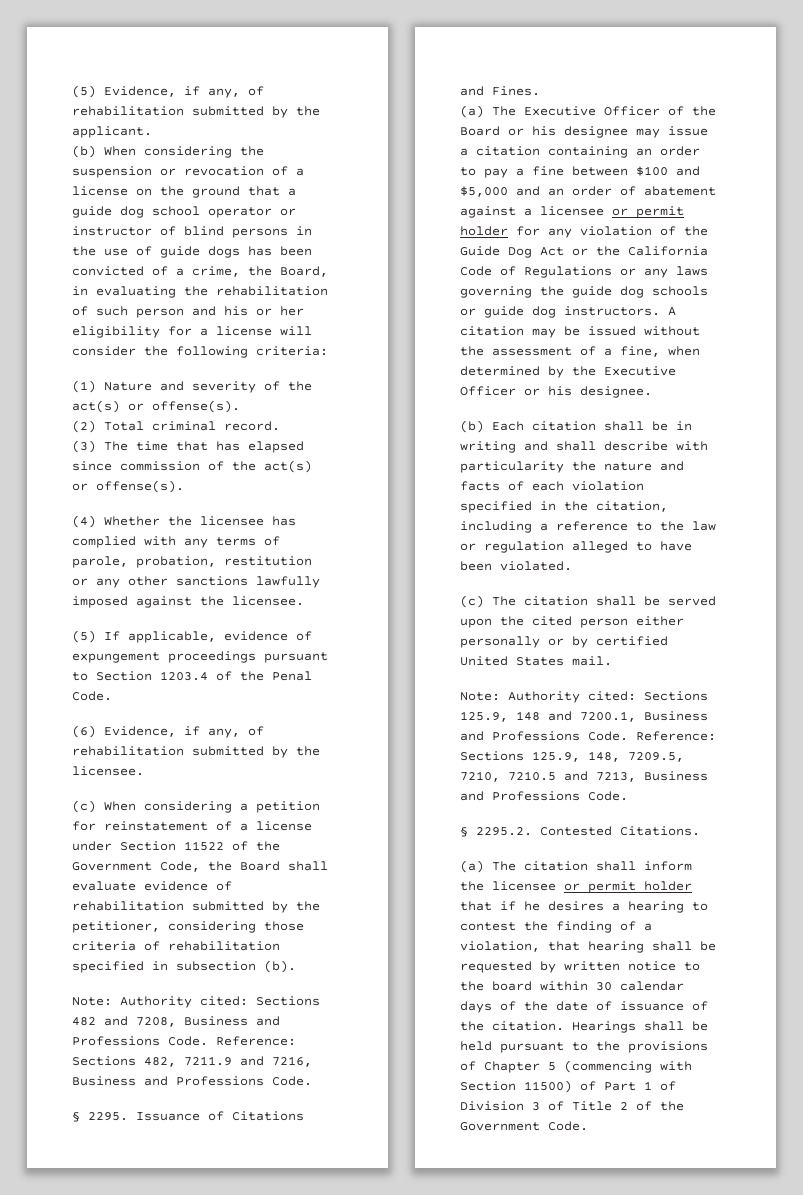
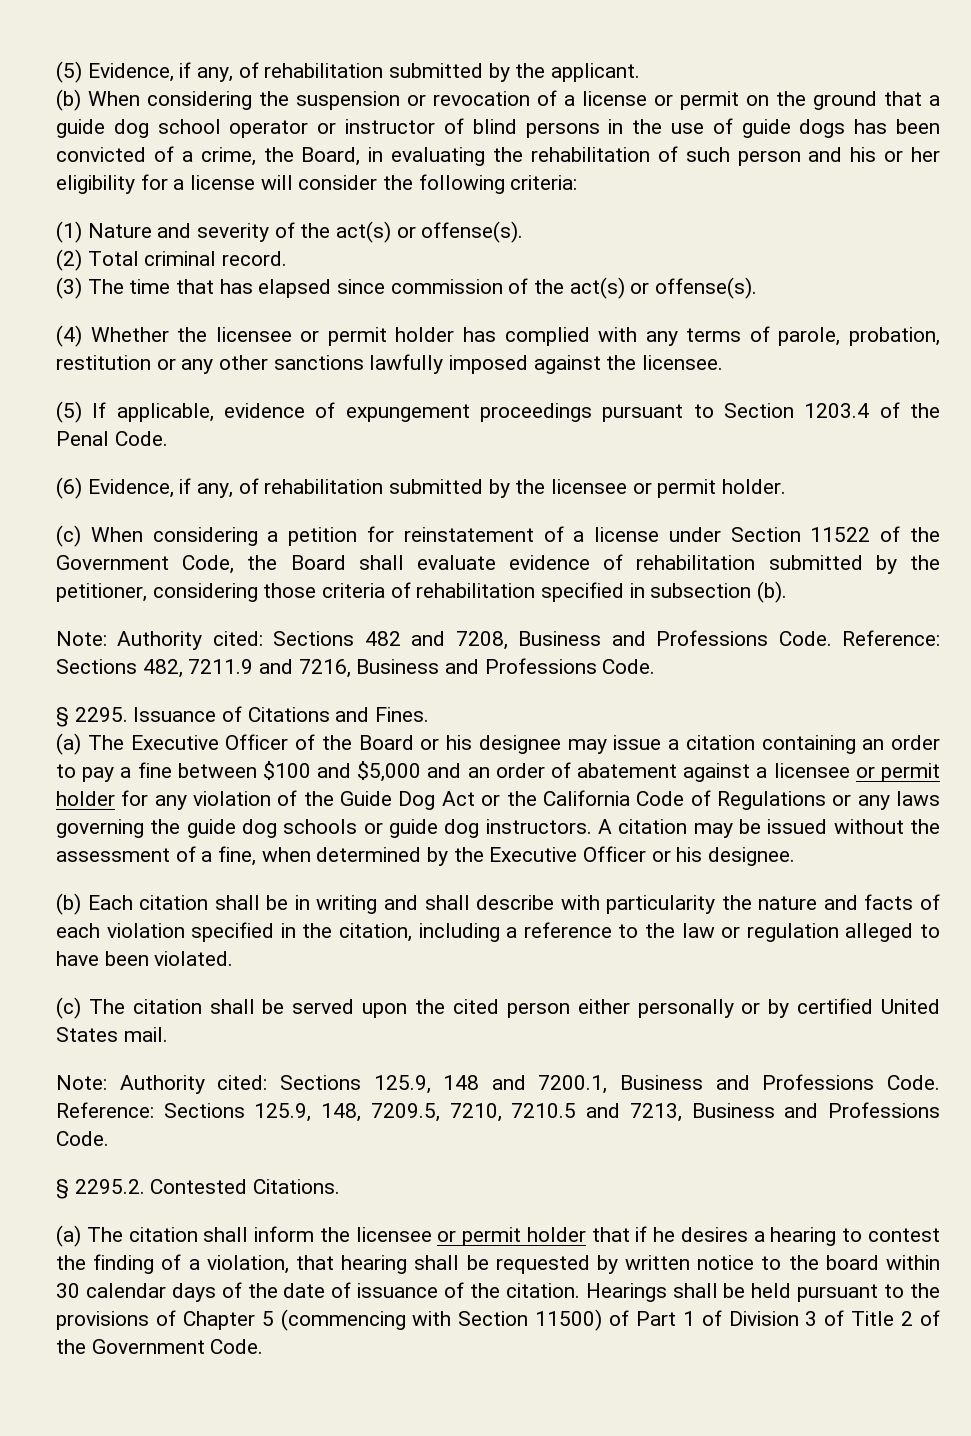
(128, 191) none -> [654,91,739,110] or permit
(264, 521) none -> [300,327,455,346] or permit holder
[72,766,144,776] licensee. -> [551,479,787,498] licensee or permit holder.

